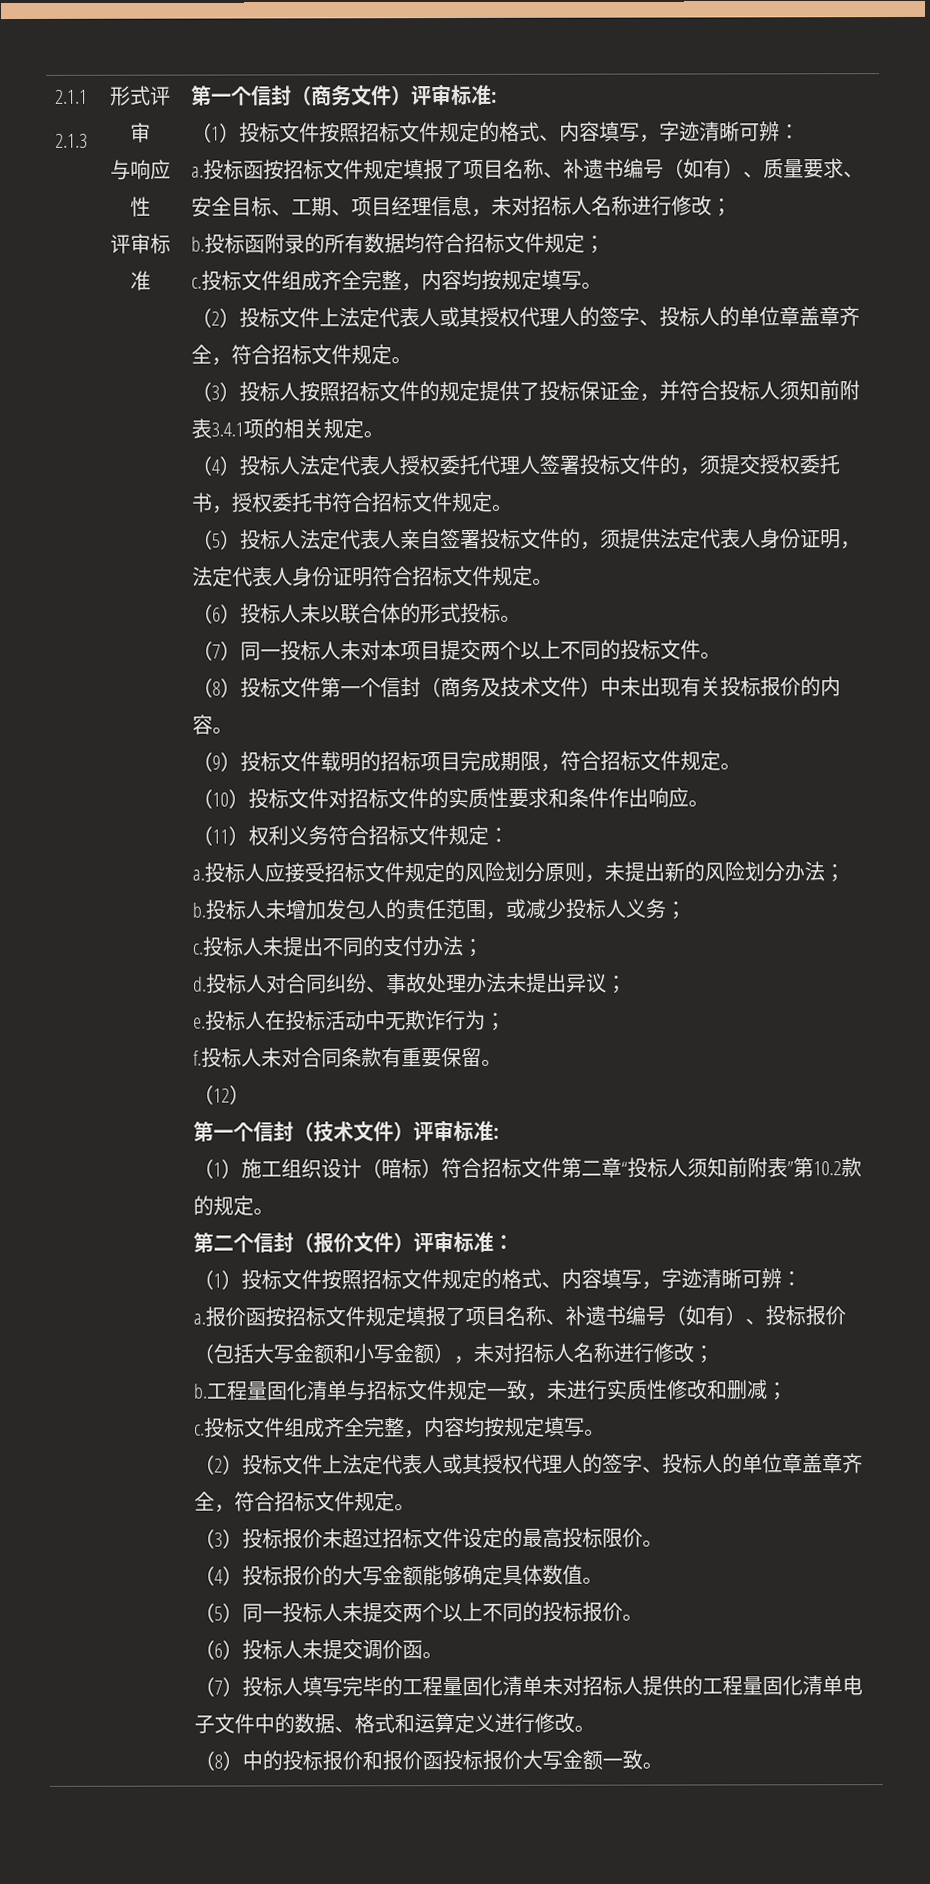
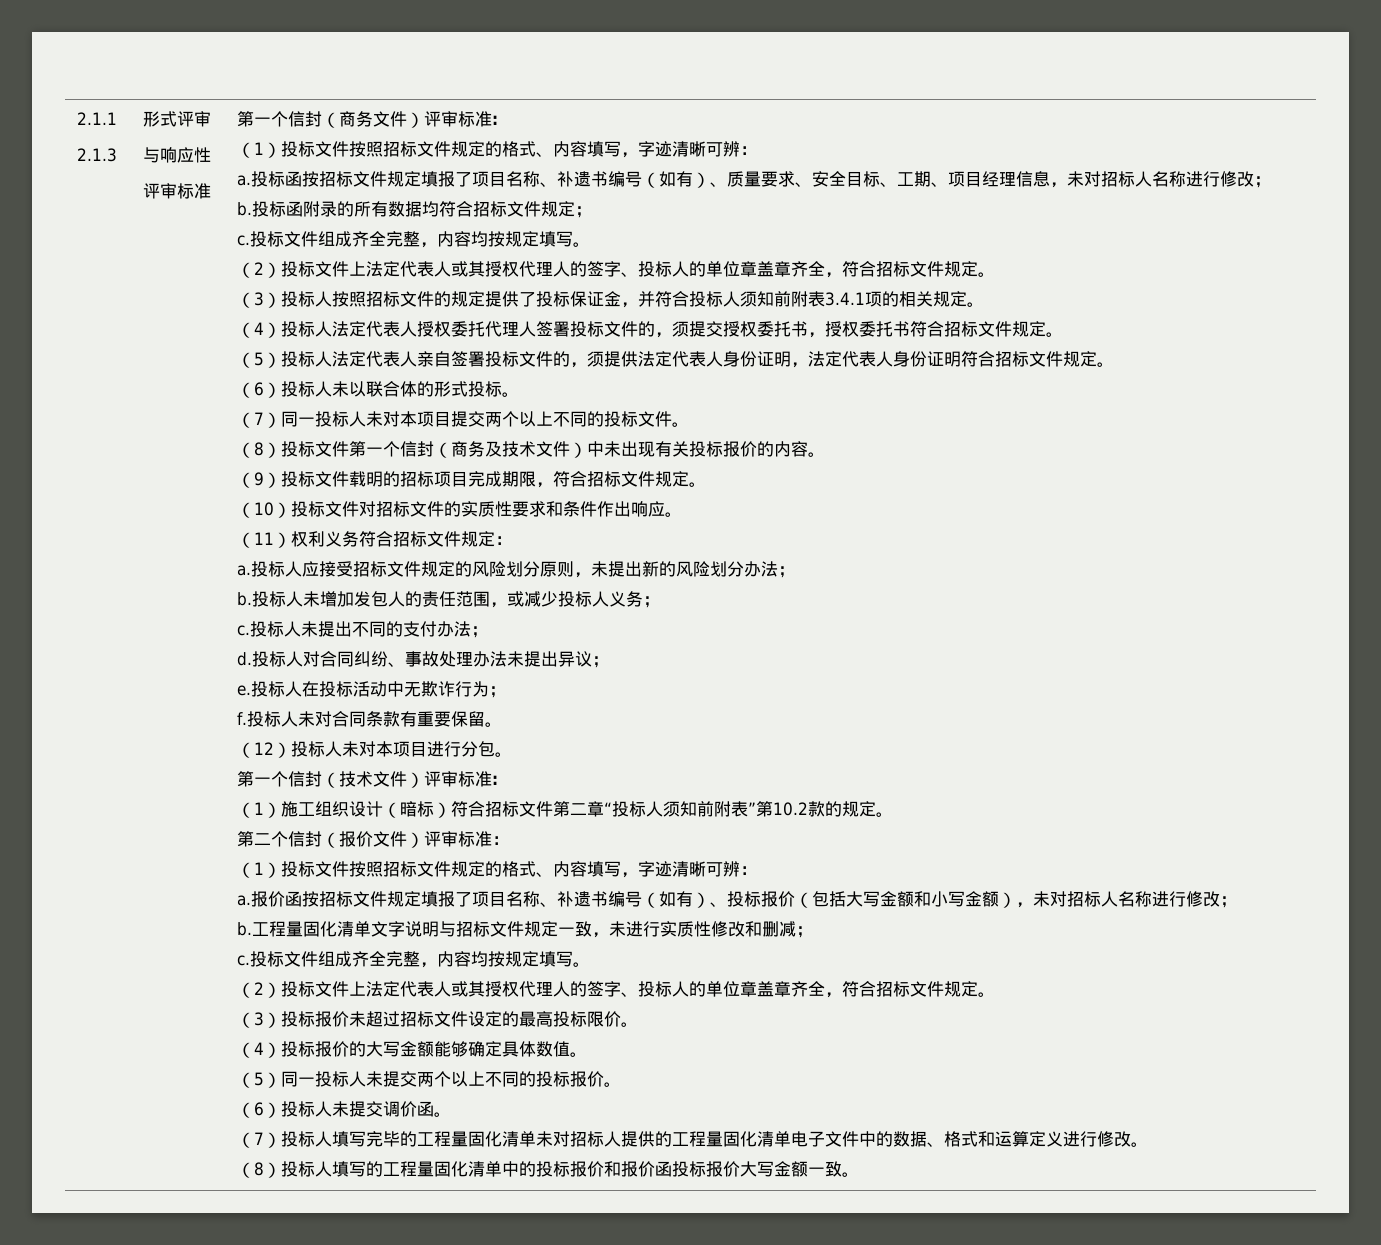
(251, 1094) none -> [290,741,512,757] 投标人未对本项目进行分包。
(349, 1390) none -> [370,921,439,937] 文字说明
(244, 1760) none -> [280,1161,502,1177] 投标人填写的工程量固化清单

